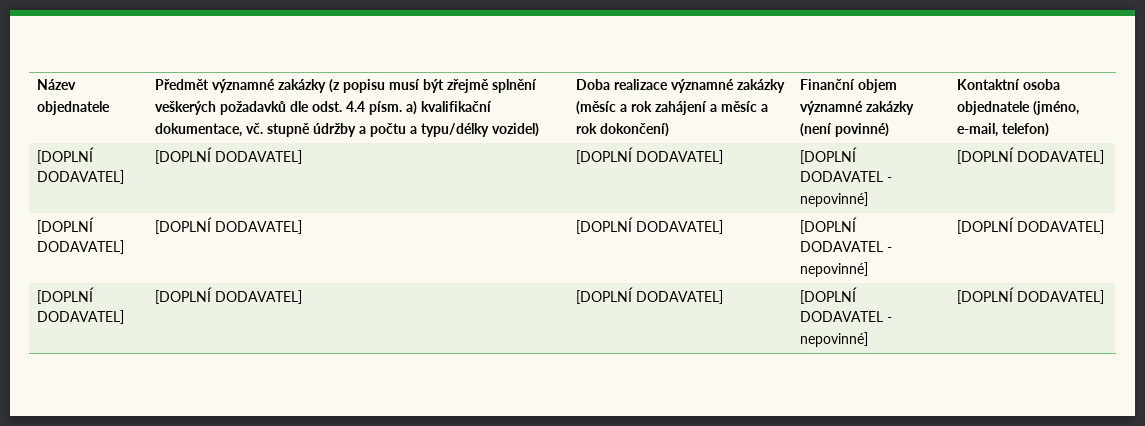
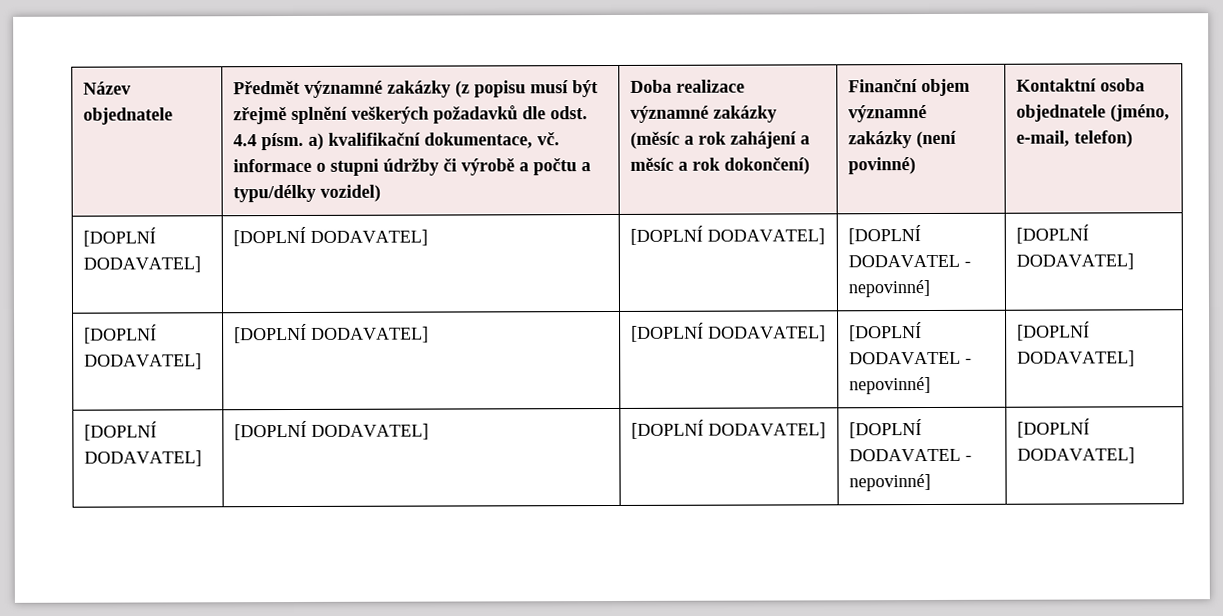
[266,123,356,137] stupně údržby -> [232,158,515,176] informace o stupni údržby či výrobě

